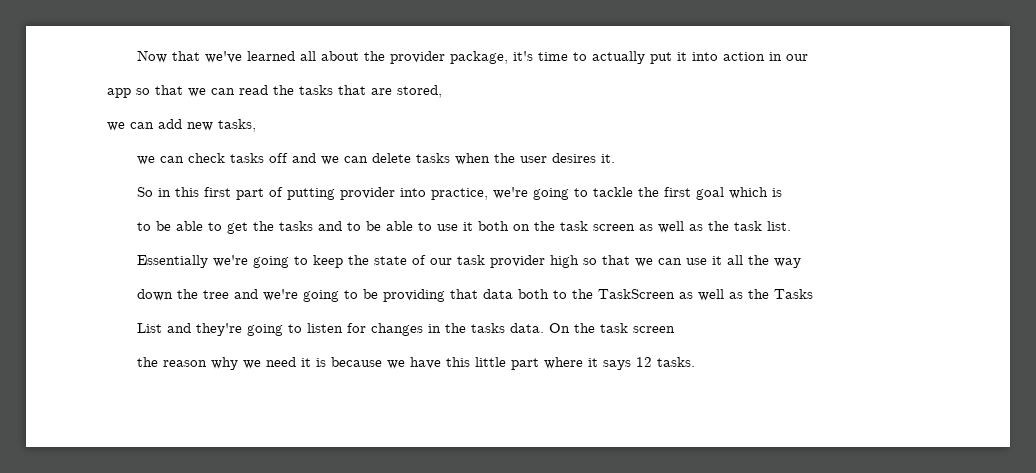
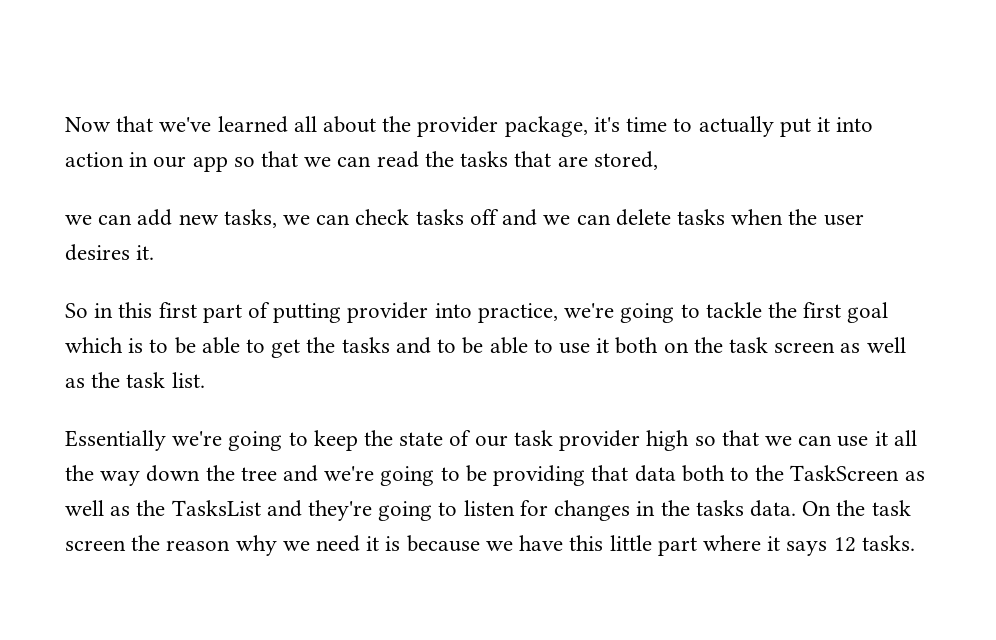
(809, 57) // -> (187, 162) none
(256, 125) // -> (277, 218) none
(783, 192) // -> (144, 345) none
(802, 263) // -> (141, 478) none
[774,289,814,299] [137,323,163,333] Tasks // List -> [171,500,261,516] TasksList
(676, 329) // -> (126, 545) none

